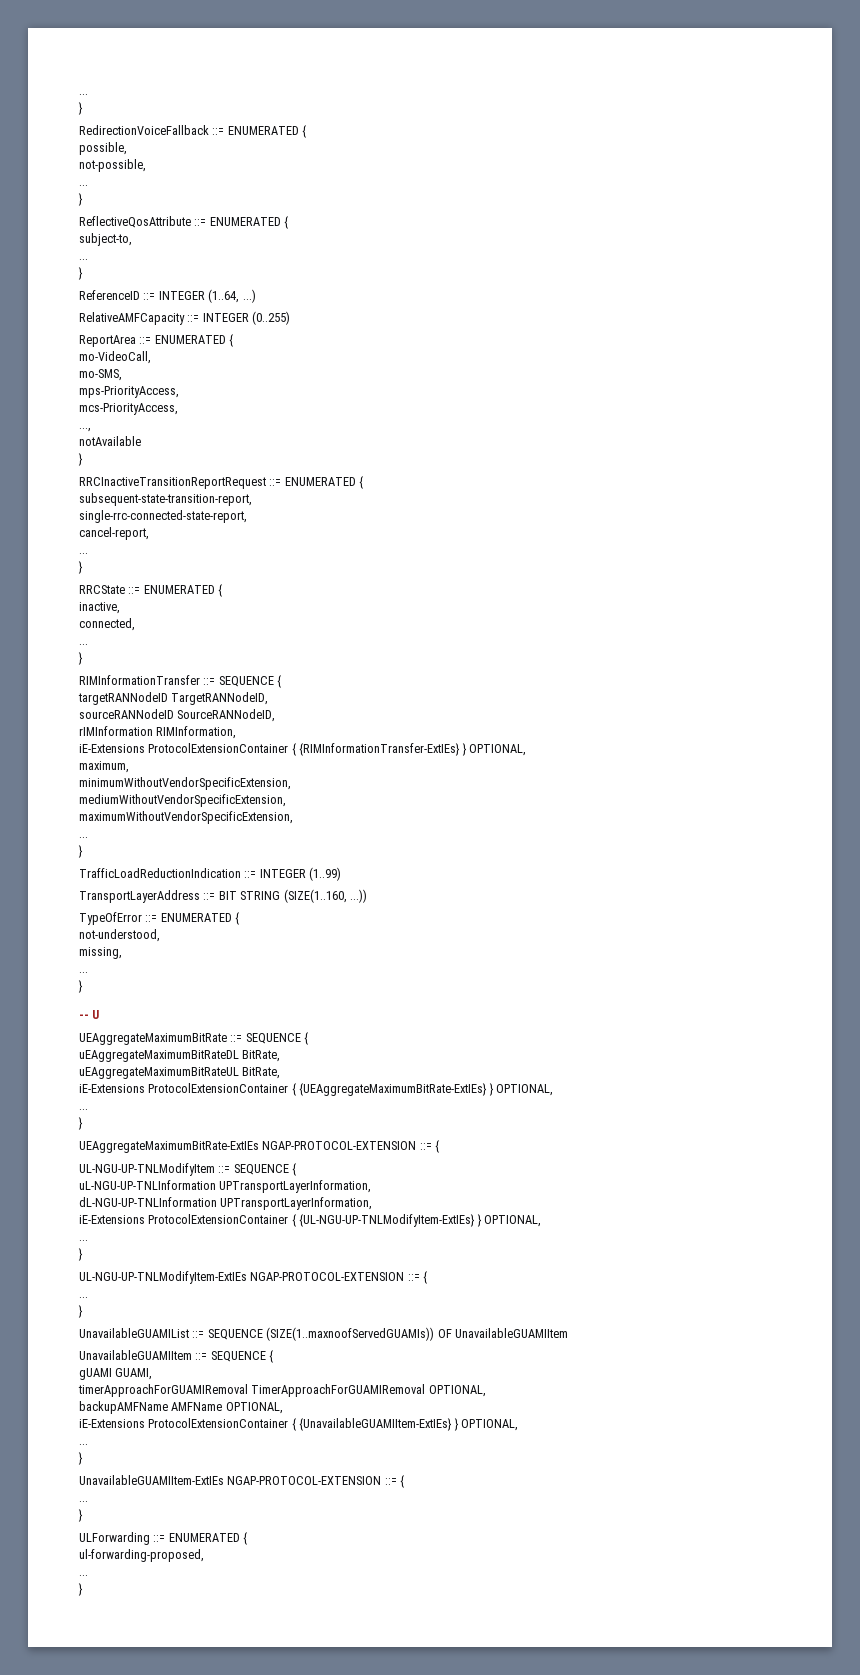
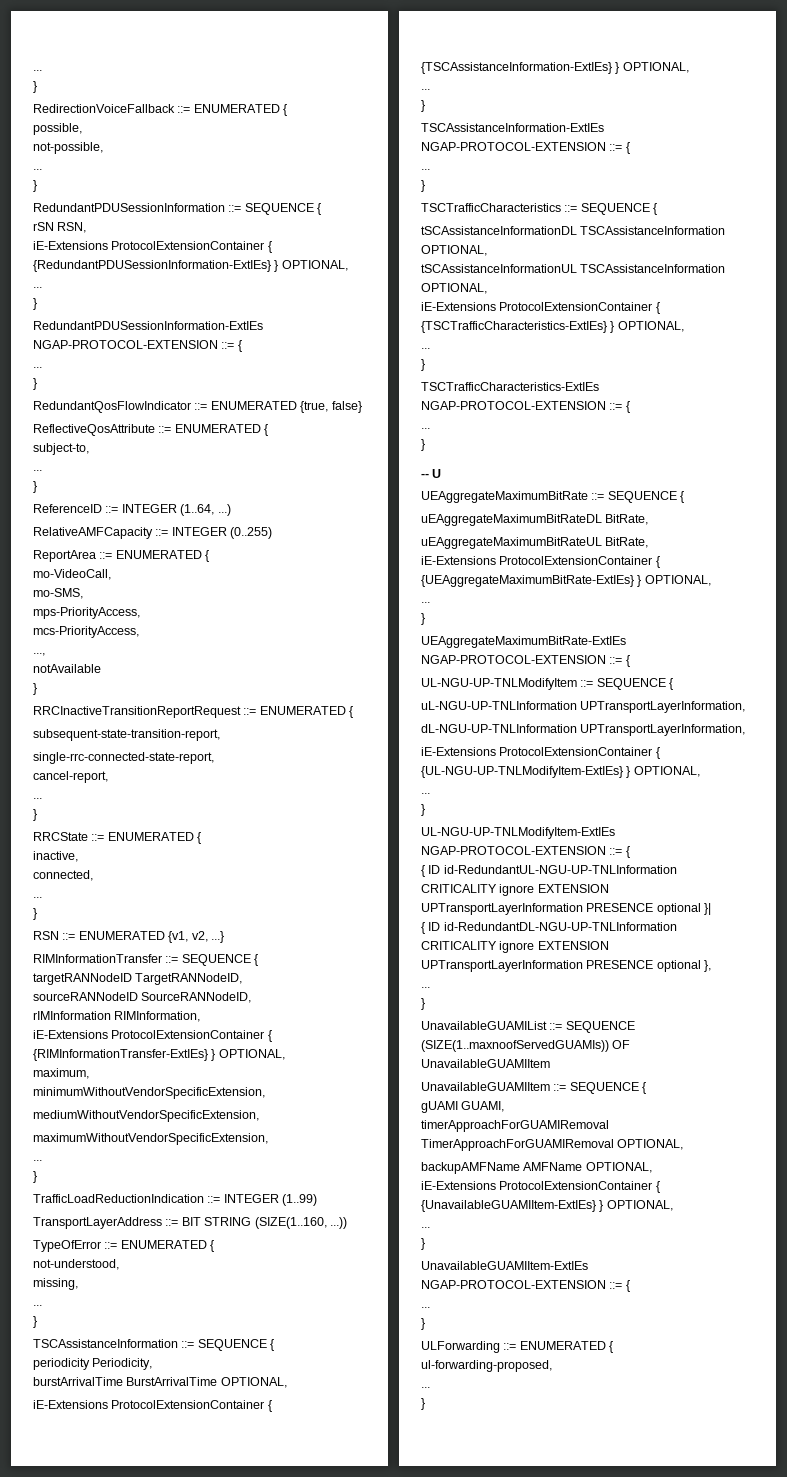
(83, 199) none -> [33,203,322,215] [33,222,87,233] [33,241,272,253] [33,260,348,272] [33,287,42,288] [33,298,37,310] [33,321,263,330] [33,340,242,352] [33,367,42,368] [33,378,37,390] [33,401,362,413] // RedundantPDUSessionInformation ::= SEQUENCE { // rSN RSN, // iE-Extensions ProtocolExtensionContainer { {RedundantPDUSessionInformation-ExtIEs} } OPTIONAL, // ... // } // RedundantPDUSessionInformation-ExtIEs NGAP-PROTOCOL-EXTENSION ::= { // ... // } // RedundantQosFlowIndicator ::= ENUMERATED {true, false}
(83, 658) none -> [33,931,224,943] // RSN ::= ENUMERATED {v1, v2, ...}
(83, 986) none -> [33,1339,275,1351] [33,1358,153,1370] [33,1377,287,1388] [33,1400,272,1412] [421,62,689,74] [421,89,430,90] [421,100,425,112] [421,123,604,132] [421,142,630,154] [421,169,430,170] [421,180,425,192] [421,203,658,215] [421,226,726,235] [421,245,487,256] [421,264,726,273] [421,283,487,294] [421,302,660,314] [421,321,684,333] [421,348,430,349] [421,359,425,371] [421,382,599,391] [421,401,630,413] [421,428,430,429] [421,439,425,451] // TSCAssistanceInformation ::= SEQUENCE { // periodicity Periodicity, // burstArrivalTime BurstArrivalTime OPTIONAL, // iE-Extensions ProtocolExtensionContainer { {TSCAssistanceInformation-ExtIEs} } OPTIONAL, // ... // } // TSCAssistanceInformation-ExtIEs NGAP-PROTOCOL-EXTENSION ::= { // ... // } // TSCTrafficCharacteristics ::= SEQUENCE { // tSCAssistanceInformationDL TSCAssistanceInformation OPTIONAL, // tSCAssistanceInformationUL TSCAssistanceInformation OPTIONAL, // iE-Extensions ProtocolExtensionContainer { {TSCTrafficCharacteristics-ExtIEs} } OPTIONAL, // ... // } // TSCTrafficCharacteristics-ExtIEs NGAP-PROTOCOL-EXTENSION ::= { // ... // }
(428, 1277) none -> [421,865,677,877] [421,884,609,896] [421,903,712,915] [421,922,677,934] [421,941,609,953] [421,960,712,972] // { ID id-RedundantUL-NGU-UP-TNLInformation CRITICALITY ignore EXTENSION UPTransportLayerInformation PRESENCE optional }| // { ID id-RedundantDL-NGU-UP-TNLInformation CRITICALITY ignore EXTENSION UPTransportLayerInformation PRESENCE optional },

